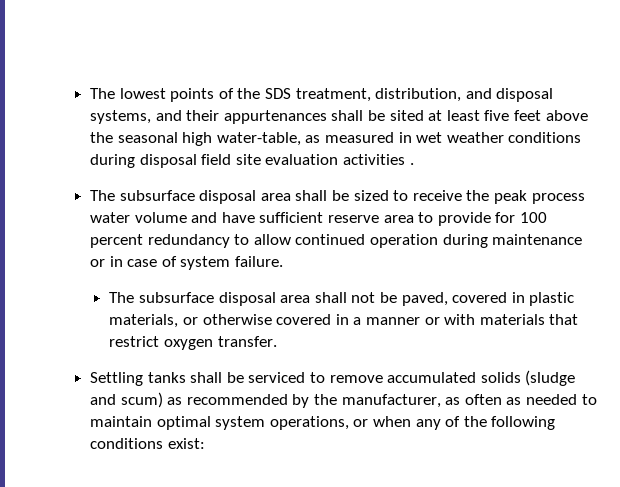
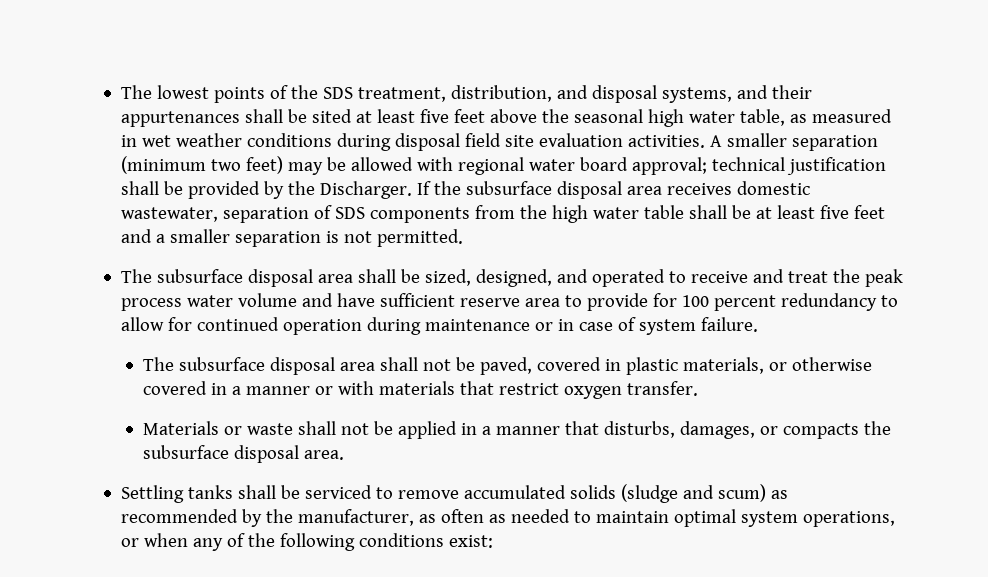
[216,132,301,146] water-table, -> [689,109,786,126] water table,
[343,154,414,165] activities . -> [628,133,879,151] [121,156,887,175] [121,181,811,199] [121,205,886,223] [121,229,464,247] activities. A smaller separation (minimum two feet) may be allowed with regional water board approval; technical justification shall be provided by the Discharger. If the subsurface disposal area receives domestic wastewater, separation of SDS components from the high water table shall be at least five feet and a smaller separation is not permitted.
[353,190,462,201] sized to receive -> [425,269,829,287] sized, designed, and operated to receive and treat
(291, 239) none -> [168,317,193,331] for
(277, 341) none -> [142,421,891,439] [142,445,344,463] // Materials or waste shall not be applied in a manner that disturbs, damages, or compacts the subsurface disposal area.

